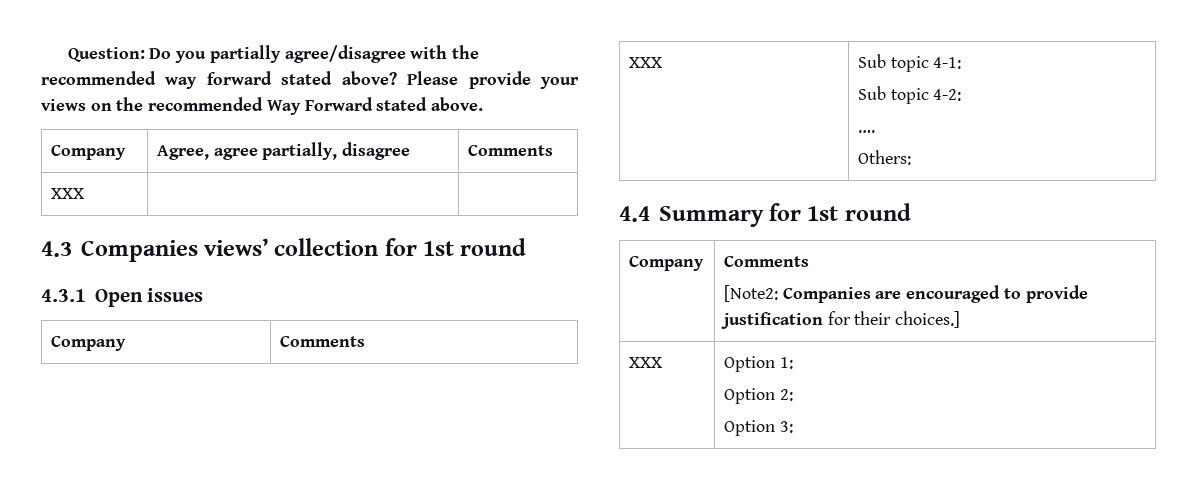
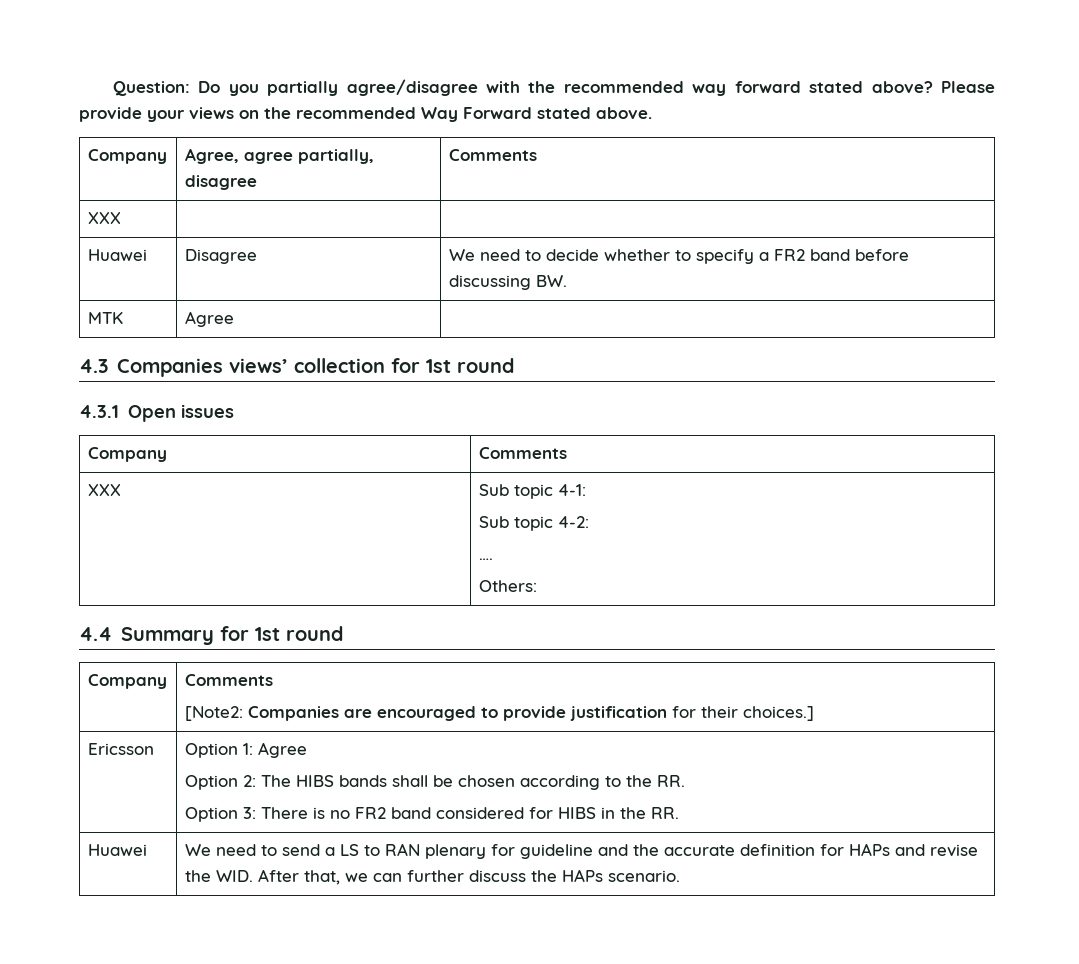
(85, 193) none -> [87,249,147,261] [184,249,257,264] [448,249,909,264] [448,275,567,290] [87,312,123,324] [184,311,234,327] // Huawei | Disagree | We need to decide whether to specify a FR2 band before discussing BW. // MTK | Agree |
[629,357,663,368] XXX -> [87,743,154,755] Ericsson
(793, 363) none -> [257,742,307,758] Agree
[724,420,793,436] // Option 3: -> [260,775,685,790] [184,807,679,822] [87,844,147,856] [184,843,978,859] [184,869,680,885] The HIBS bands shall be chosen according to the RR. // Option 3: There is no FR2 band considered for HIBS in the RR. // Huawei | We need to send a LS to RAN plenary for guideline and the accurate definition for HAPs and revise the WID. After that, we can further discuss the HAPs scenario.

